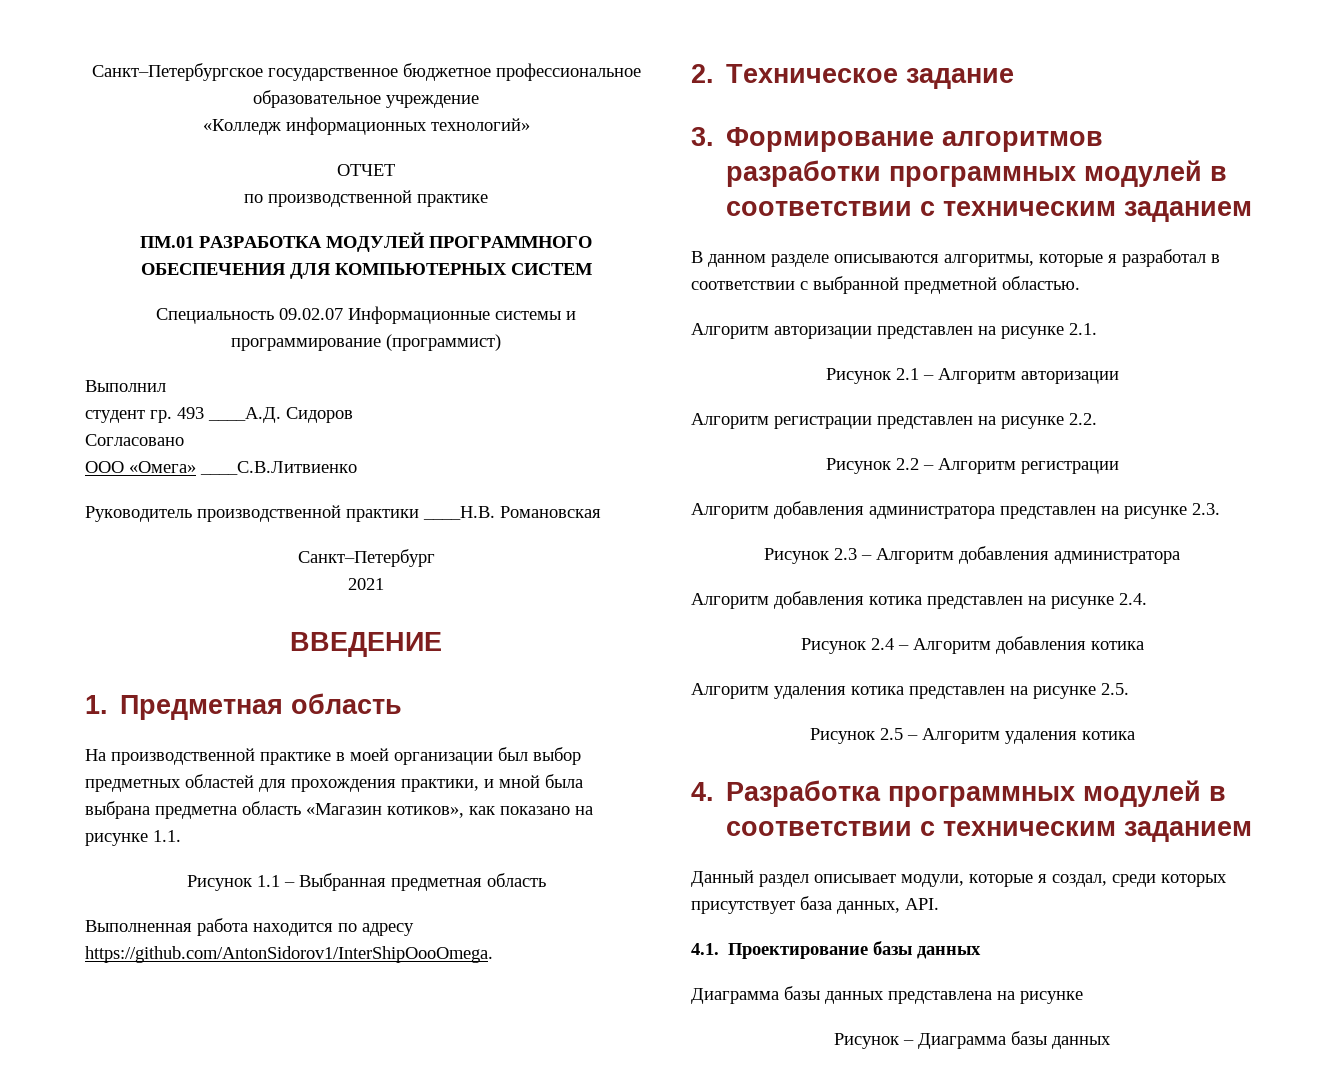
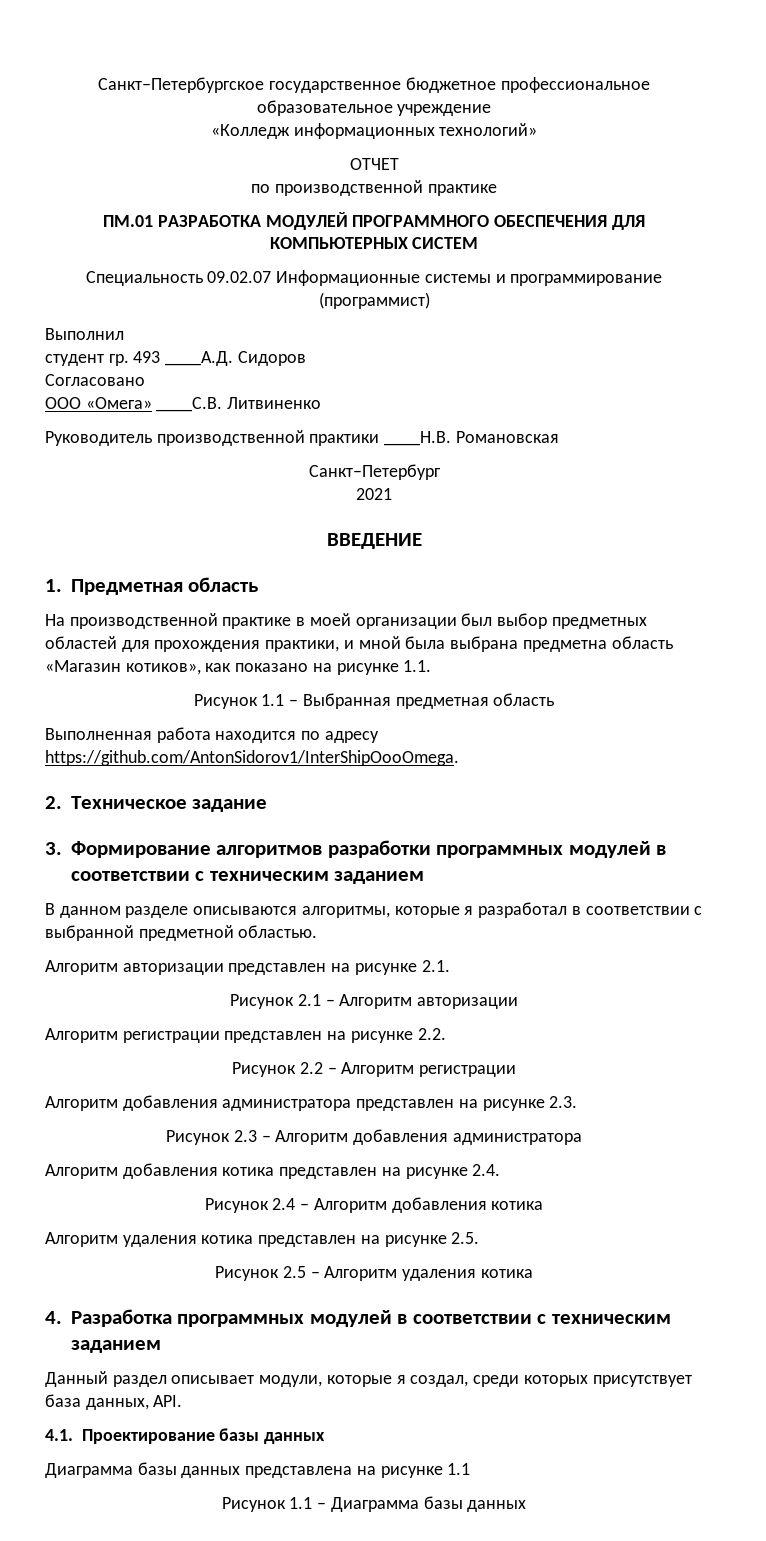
[200,461,357,475] ____С.В.Литвиенко -> [156,397,322,412] ____С.В. Литвиненко
[834,1033,899,1049] // Рисунок -> [447,1463,471,1475] [221,1497,313,1512] 1.1 // Рисунок 1.1

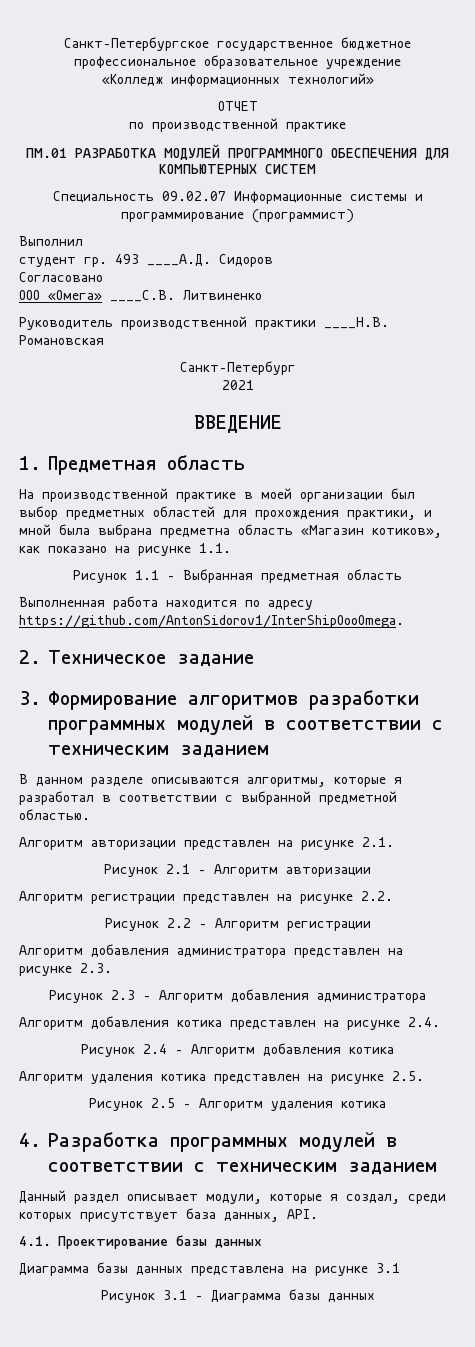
[447,1463,471,1475] [221,1497,313,1512] 1.1 // Рисунок 1.1 -> [376,1263,400,1273] [100,1290,187,1303] 3.1 // Рисунок 3.1

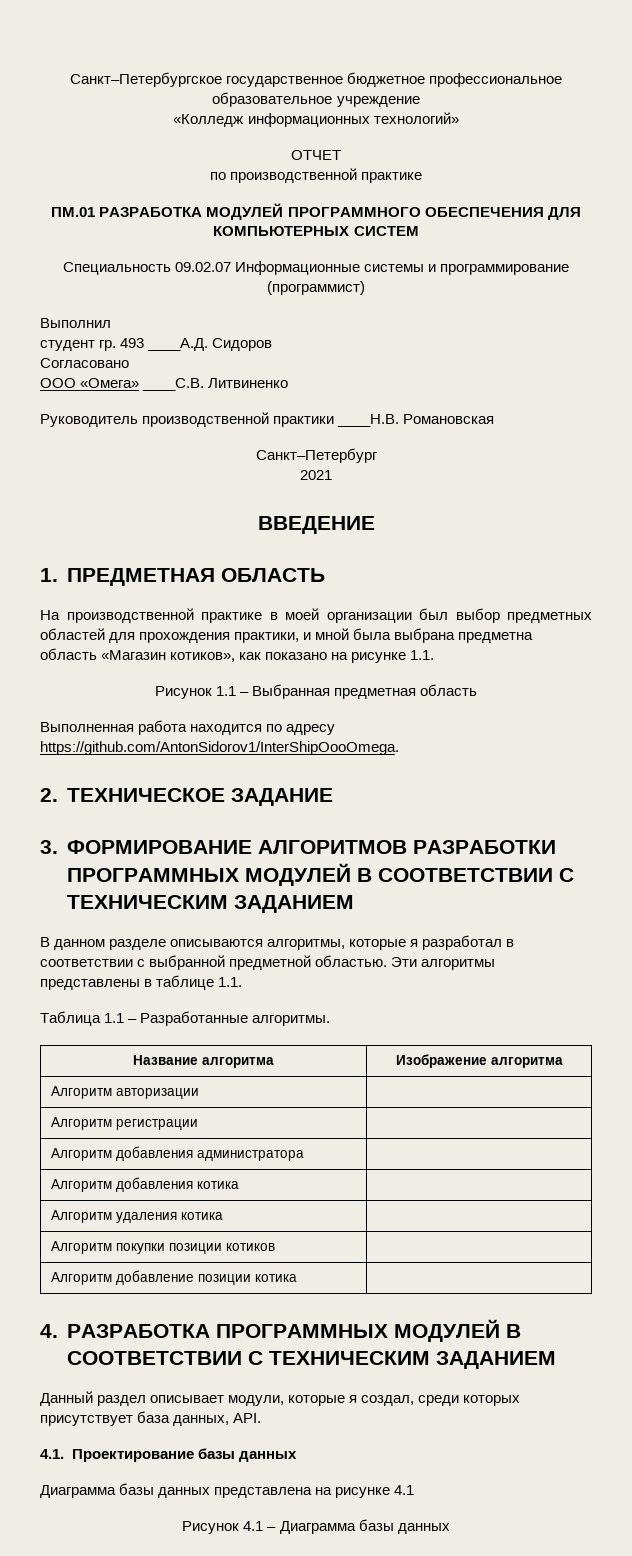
[48,454,245,475] Предметная область -> [67,568,326,586] ПРЕДМЕТНАЯ ОБЛАСТЬ
[48,650,254,667] Техническое задание -> [67,788,334,806] ТЕХНИЧЕСКОЕ ЗАДАНИЕ
[48,689,419,710] [48,715,443,735] [48,745,269,758] Формирование алгоритмов разработки программных модулей в соответствии с техническим заданием -> [67,840,557,854] [67,863,575,886] [67,895,355,913] ФОРМИРОВАНИЕ АЛГОРИТМОВ РАЗРАБОТКИ ПРОГРАММНЫХ МОДУЛЕЙ В СООТВЕТСТВИИ С ТЕХНИЧЕСКИМ ЗАДАНИЕМ
[19,837,394,850] [104,864,371,877] [19,891,393,904] [104,918,371,931] [19,944,403,958] [19,963,112,976] [49,989,426,1003] [19,1016,440,1030] [81,1043,394,1057] [19,1071,424,1084] [89,1098,386,1111] // Алгоритм авторизации представлен на рисунке 2.1. // Рисунок 2.1 – Алгоритм авторизации // Алгоритм регистрации представлен на рисунке 2.2. // Рисунок 2.2 – Алгоритм регистрации // Алгоритм добавления администратора представлен на рисунке 2.3. // Рисунок 2.3 – Алгоритм добавления администратора // Алгоритм добавления котика представлен на рисунке 2.4. // Рисунок 2.4 – Алгоритм добавления котика // Алгоритм удаления котика представлен на рисунке 2.5. // Рисунок 2.5 – Алгоритм удаления котика -> [391,957,496,970] [40,975,243,990] [40,1011,331,1026] [133,1055,274,1068] [395,1054,563,1068] [50,1086,199,1099] [50,1117,198,1130] [50,1146,304,1161] [50,1177,239,1192] [50,1210,223,1223] [50,1241,275,1254] [50,1270,297,1285] Эти алгоритмы представлены в таблице 1.1. // Таблица 1.1 – Разработанные алгоритмы. // Название алгоритма | Изображение алгоритма // Алгоритм авторизации | // Алгоритм регистрации | // Алгоритм добавления администратора | // Алгоритм добавления котика | // Алгоритм удаления котика | // Алгоритм покупки позиции котиков | // Алгоритм добавление позиции котика |
[48,1131,397,1152] [48,1162,437,1175] Разработка программных модулей в соответствии с техническим заданием -> [67,1319,522,1342] [67,1351,557,1369] РАЗРАБОТКА ПРОГРАММНЫХ МОДУЛЕЙ В СООТВЕТСТВИИ С ТЕХНИЧЕСКИМ ЗАДАНИЕМ
[376,1263,400,1273] [100,1290,187,1303] 3.1 // Рисунок 3.1 -> [394,1485,415,1495] [182,1521,264,1534] 4.1 // Рисунок 4.1

